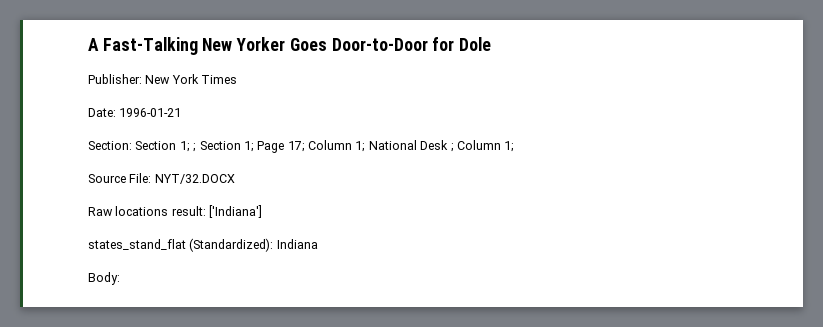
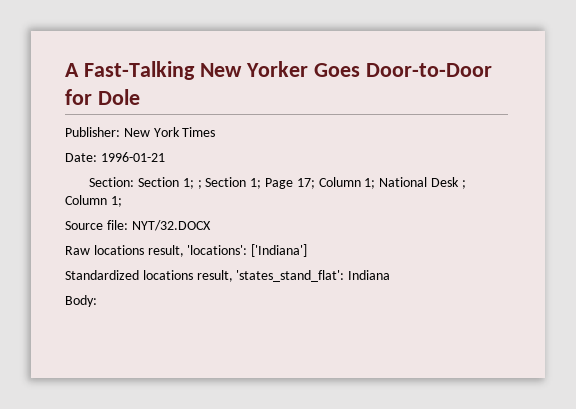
[129,173,152,183] File: -> [106,220,128,230] file:
[171,206,206,216] result: -> [147,245,248,257] result, 'locations':
[88,238,274,252] states_stand_flat (Standardized): -> [65,270,345,282] Standardized locations result, 'states_stand_flat':

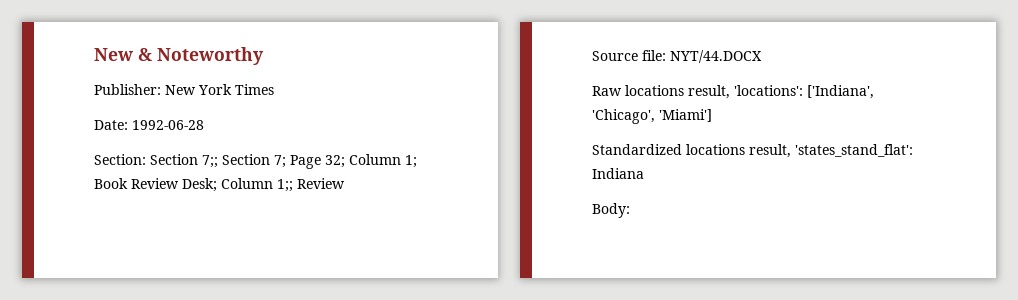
[65,61,492,80] [65,89,140,105] A Fast-Talking New Yorker Goes Door-to-Door for Dole -> [94,47,264,65] New & Noteworthy
[100,152,165,162] 1996-01-21 -> [132,120,204,130] 1992-06-28
[182,177,466,189] [65,195,122,207] 1; ; Section 1; Page 17; Column 1; National Desk ; Column 1; -> [202,154,417,169] [94,178,345,192] 7;; Section 7; Page 32; Column 1; Book Review Desk; Column 1;; Review
[131,220,211,231] NYT/32.DOCX -> [670,50,762,63] NYT/44.DOCX
[251,244,308,257] ['Indiana'] -> [807,85,874,99] [592,109,712,124] ['Indiana', 'Chicago', 'Miami']

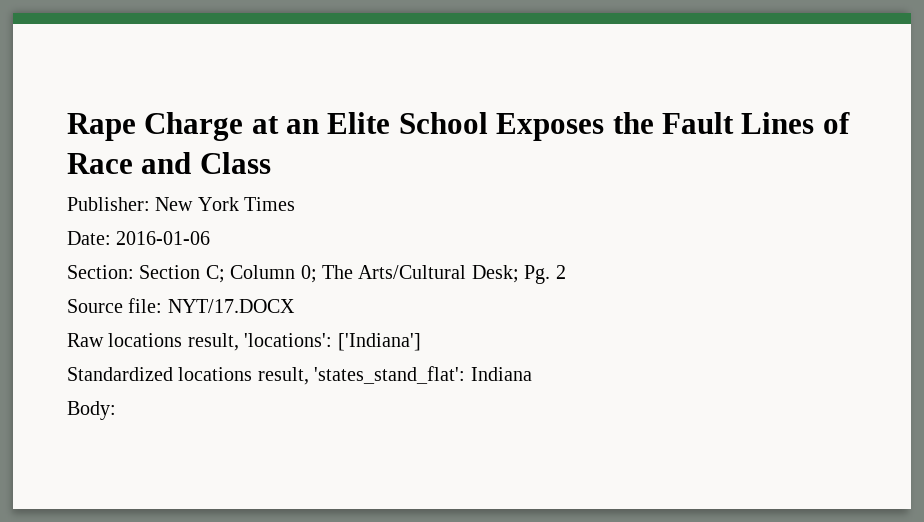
[94,47,264,65] New & Noteworthy -> [67,112,850,141] [67,152,271,174] Rape Charge at an Elite School Exposes the Fault Lines of Race and Class
[132,120,204,130] 1992-06-28 -> [116,231,211,245] 2016-01-06
[202,154,417,169] [94,178,345,192] 7;; Section 7; Page 32; Column 1; Book Review Desk; Column 1;; Review -> [205,265,566,284] C; Column 0; The Arts/Cultural Desk; Pg. 2
[670,50,762,63] NYT/44.DOCX -> [167,299,295,313] NYT/17.DOCX
[807,85,874,99] [592,109,712,124] ['Indiana', 'Chicago', 'Miami'] -> [337,333,421,351] ['Indiana']

